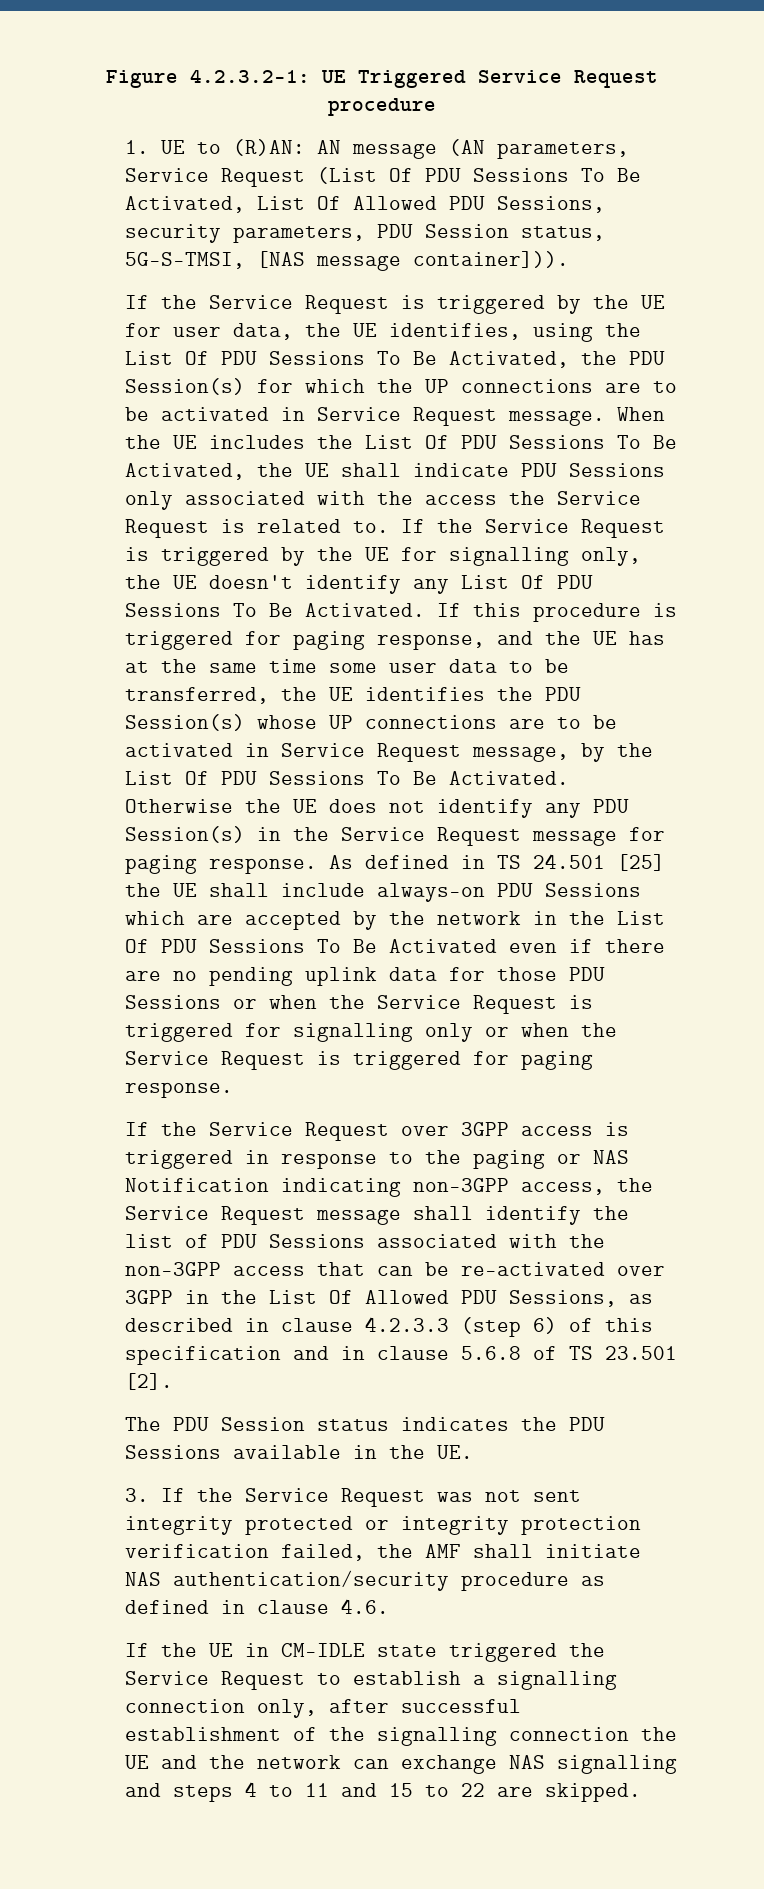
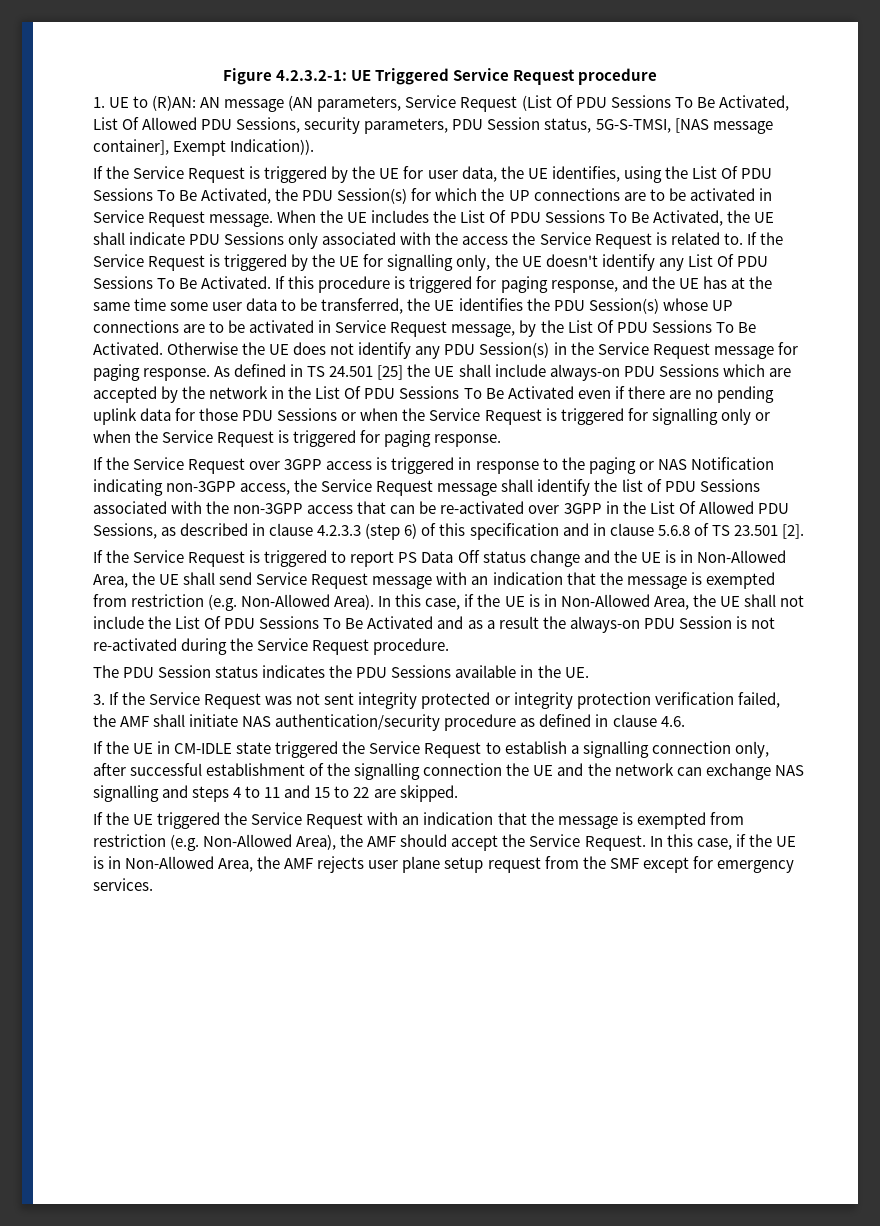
[412,251,569,268] container])). -> [93,139,315,156] container], Exempt Indication)).
(173, 1381) none -> [93,550,786,567] [93,572,775,589] [93,594,804,611] [93,616,775,633] [93,638,450,655] // If the Service Request is triggered to report PS Data Off status change and the UE is in Non-Allowed Area, the UE shall send Service Request message with an indication that the message is exempted from restriction (e.g. Non-Allowed Area). In this case, if the UE is in Non-Allowed Area, the UE shall not include the List Of PDU Sessions To Be Activated and as a result the always-on PDU Session is not re-activated during the Service Request procedure.
(641, 1792) none -> [93,812,744,829] [93,834,796,851] [93,856,794,873] [93,878,154,891] // If the UE triggered the Service Request with an indication that the message is exempted from restriction (e.g. Non-Allowed Area), the AMF should accept the Service Request. In this case, if the UE is in Non-Allowed Area, the AMF rejects user plane setup request from the SMF except for emergency services.

